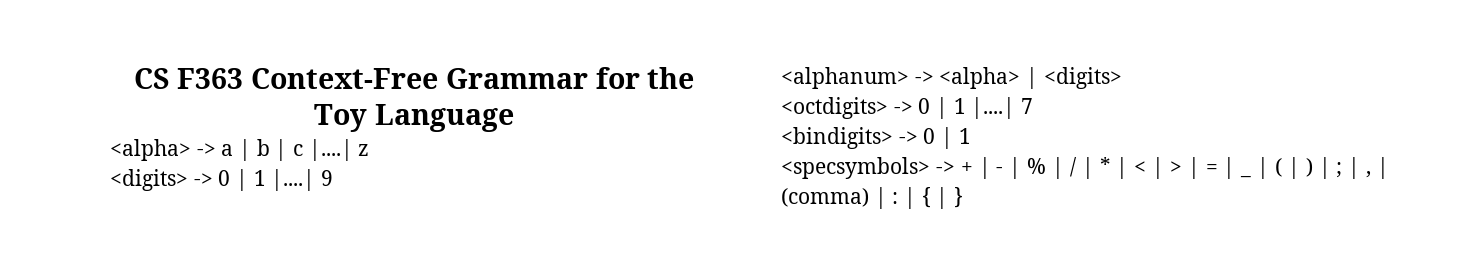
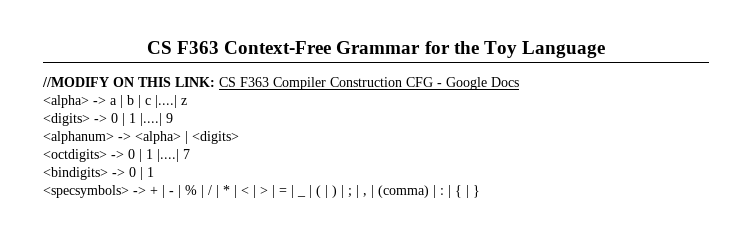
(514, 118) none -> [42,77,519,90] // //MODIFY ON THIS LINK: CS F363 Compiler Construction CFG - Google Docs

